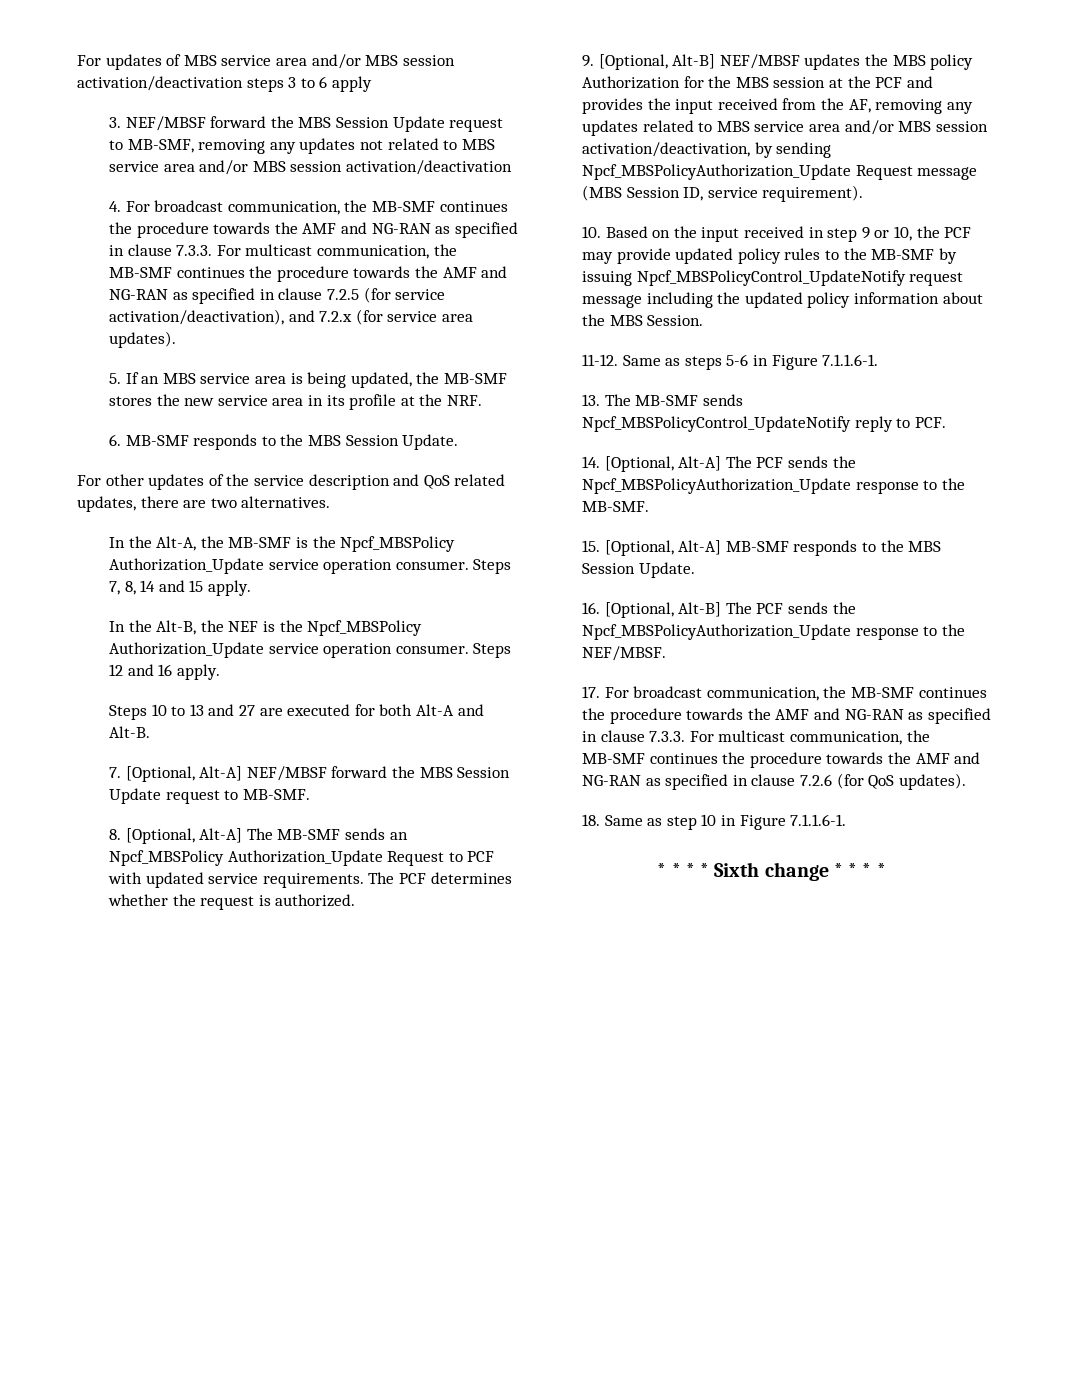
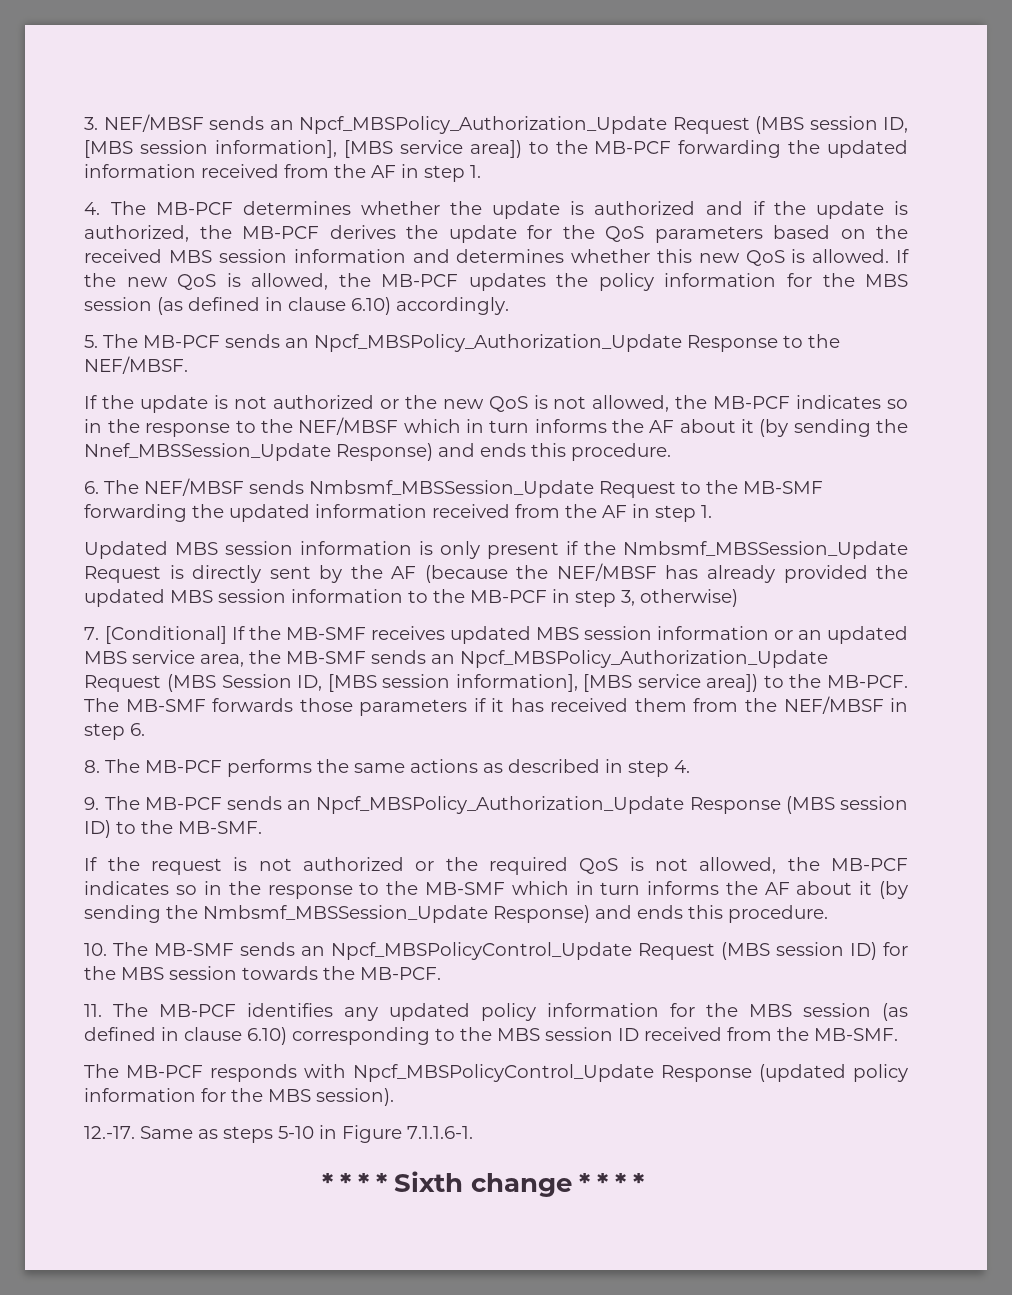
[77,54,455,70] [77,76,372,92] [109,116,504,132] [109,138,495,154] [109,160,513,175] [109,200,508,215] [109,222,518,238] [109,244,457,259] [109,266,508,282] [109,287,446,304] [109,309,474,325] [109,331,177,348] [109,372,507,388] [109,394,482,410] [109,434,459,450] [77,474,506,490] [77,496,331,512] [109,536,456,552] [109,558,512,574] [109,580,252,596] [109,620,423,636] [109,642,512,658] [109,664,220,680] [109,704,484,720] [109,726,151,738] [109,766,511,782] [109,788,310,804] [109,828,408,844] [109,850,495,866] [108,872,512,888] [108,894,356,910] [582,54,974,70] [582,76,933,89] [582,98,973,114] [582,120,988,136] [582,142,832,158] [582,164,978,180] [582,185,864,202] [582,226,972,242] [582,248,957,264] [582,270,964,286] [582,292,983,308] [582,314,704,326] [582,354,619,366] For updates of MBS service area and/or MBS session activation/deactivation steps 3 to 6 apply // 3. NEF/MBSF forward the MBS Session Update request to MB-SMF, removing any updates not related to MBS service area and/or MBS session activation/deactivation // 4. For broadcast communication, the MB-SMF continues the procedure towards the AMF and NG-RAN as specified in clause 7.3.3. For multicast communication, the MB-SMF continues the procedure towards the AMF and NG-RAN as specified in clause 7.2.5 (for service activation/deactivation), and 7.2.x (for service area updates). // 5. If an MBS service area is being updated, the MB-SMF stores the new service area in its profile at the NRF. // 6. MB-SMF responds to the MBS Session Update. // For other updates of the service description and QoS related updates, there are two alternatives. // In the Alt-A, the MB-SMF is the Npcf_MBSPolicy Authorization_Update service operation consumer. Steps 7, 8, 14 and 15 apply. // In the Alt-B, the NEF is the Npcf_MBSPolicy Authorization_Update service operation consumer. Steps 12 and 16 apply. // Steps 10 to 13 and 27 are executed for both Alt-A and Alt-B. // 7. [Optional, Alt-A] NEF/MBSF forward the MBS Session Update request to MB-SMF. // 8. [Optional, Alt-A] The MB-SMF sends an Npcf_MBSPolicy Authorization_Update Request to PCF with updated service requirements. The PCF determines whether the request is authorized. // 9. [Optional, Alt-B] NEF/MBSF updates the MBS policy Authorization for the MBS session at the PCF and provides the input received from the AF, removing any updates related to MBS service area and/or MBS session activation/deactivation, by sending Npcf_MBSPolicyAuthorization_Update Request message (MBS Session ID, service requirement). // 10. Based on the input received in step 9 or 10, the PCF may provide updated policy rules to the MB-SMF by issuing Npcf_MBSPolicyControl_UpdateNotify request message including the updated policy information about the MBS Session. // 11-12. -> [84,114,909,134] [84,140,909,158] [84,164,482,182] [84,201,909,219] [84,225,908,243] [84,249,909,266] [84,273,909,291] [84,297,510,315] [84,334,841,352] [84,356,189,374] [84,395,908,413] [84,417,908,437] [84,443,672,461] [84,478,824,498] [84,504,713,522] [84,541,908,559] [84,563,909,583] [84,589,739,607] [84,626,908,644] [84,650,829,668] [84,674,908,692] [84,696,909,716] [84,723,146,740] [84,759,691,777] [84,796,909,814] [84,820,263,838] [84,857,908,875] [84,881,908,899] [84,905,829,923] [84,942,909,960] [84,966,442,980] [84,1003,908,1021] [84,1027,899,1045] [84,1064,908,1082] [84,1088,395,1106] [84,1126,136,1139] 3. NEF/MBSF sends an Npcf_MBSPolicy_Authorization_Update Request (MBS session ID, [MBS session information], [MBS service area]) to the MB-PCF forwarding the updated information received from the AF in step 1. // 4. The MB-PCF determines whether the update is authorized and if the update is authorized, the MB-PCF derives the update for the QoS parameters based on the received MBS session information and determines whether this new QoS is allowed. If the new QoS is allowed, the MB-PCF updates the policy information for the MBS session (as defined in clause 6.10) accordingly. // 5. The MB-PCF sends an Npcf_MBSPolicy_Authorization_Update Response to the NEF/MBSF. // If the update is not authorized or the new QoS is not allowed, the MB-PCF indicates so in the response to the NEF/MBSF which in turn informs the AF about it (by sending the Nnef_MBSSession_Update Response) and ends this procedure. // 6. The NEF/MBSF sends Nmbsmf_MBSSession_Update Request to the MB-SMF forwarding the updated information received from the AF in step 1. // Updated MBS session information is only present if the Nmbsmf_MBSSession_Update Request is directly sent by the AF (because the NEF/MBSF has already provided the updated MBS session information to the MB-PCF in step 3, otherwise) // 7. [Conditional] If the MB-SMF receives updated MBS session information or an updated MBS service area, the MB-SMF sends an Npcf_MBSPolicy_Authorization_Update Request (MBS Session ID, [MBS session information], [MBS service area]) to the MB-PCF. The MB-SMF forwards those parameters if it has received them from the NEF/MBSF in step 6. // 8. The MB-PCF performs the same actions as described in step 4. // 9. The MB-PCF sends an Npcf_MBSPolicy_Authorization_Update Response (MBS session ID) to the MB-SMF. // If the request is not authorized or the required QoS is not allowed, the MB-PCF indicates so in the response to the MB-SMF which in turn informs the AF about it (by sending the Nmbsmf_MBSSession_Update Response) and ends this procedure. // 10. The MB-SMF sends an Npcf_MBSPolicyControl_Update Request (MBS session ID) for the MBS session towards the MB-PCF. // 11. The MB-PCF identifies any updated policy information for the MBS session (as defined in clause 6.10) corresponding to the MBS session ID received from the MB-SMF. // The MB-PCF responds with Npcf_MBSPolicyControl_Update Response (updated policy information for the MBS session). // 12.-17.
[726,354,879,370] [582,394,743,406] [582,416,946,432] [582,456,856,472] [582,478,965,494] [582,501,650,512] [582,540,942,556] [582,562,695,578] [582,602,856,618] [582,624,965,640] [582,646,667,661] [582,686,987,701] [582,708,991,724] [582,730,930,745] [582,752,981,768] [582,773,966,790] [582,814,717,830] 5-6 in Figure 7.1.1.6-1. // 13. The MB-SMF sends Npcf_MBSPolicyControl_UpdateNotify reply to PCF. // 14. [Optional, Alt-A] The PCF sends the Npcf_MBSPolicyAuthorization_Update response to the MB-SMF. // 15. [Optional, Alt-A] MB-SMF responds to the MBS Session Update. // 16. [Optional, Alt-B] The PCF sends the Npcf_MBSPolicyAuthorization_Update response to the NEF/MBSF. // 17. For broadcast communication, the MB-SMF continues the procedure towards the AMF and NG-RAN as specified in clause 7.3.3. For multicast communication, the MB-SMF continues the procedure towards the AMF and NG-RAN as specified in clause 7.2.6 (for QoS updates). // 18. Same as step 10 -> [278,1126,315,1139] 5-10

